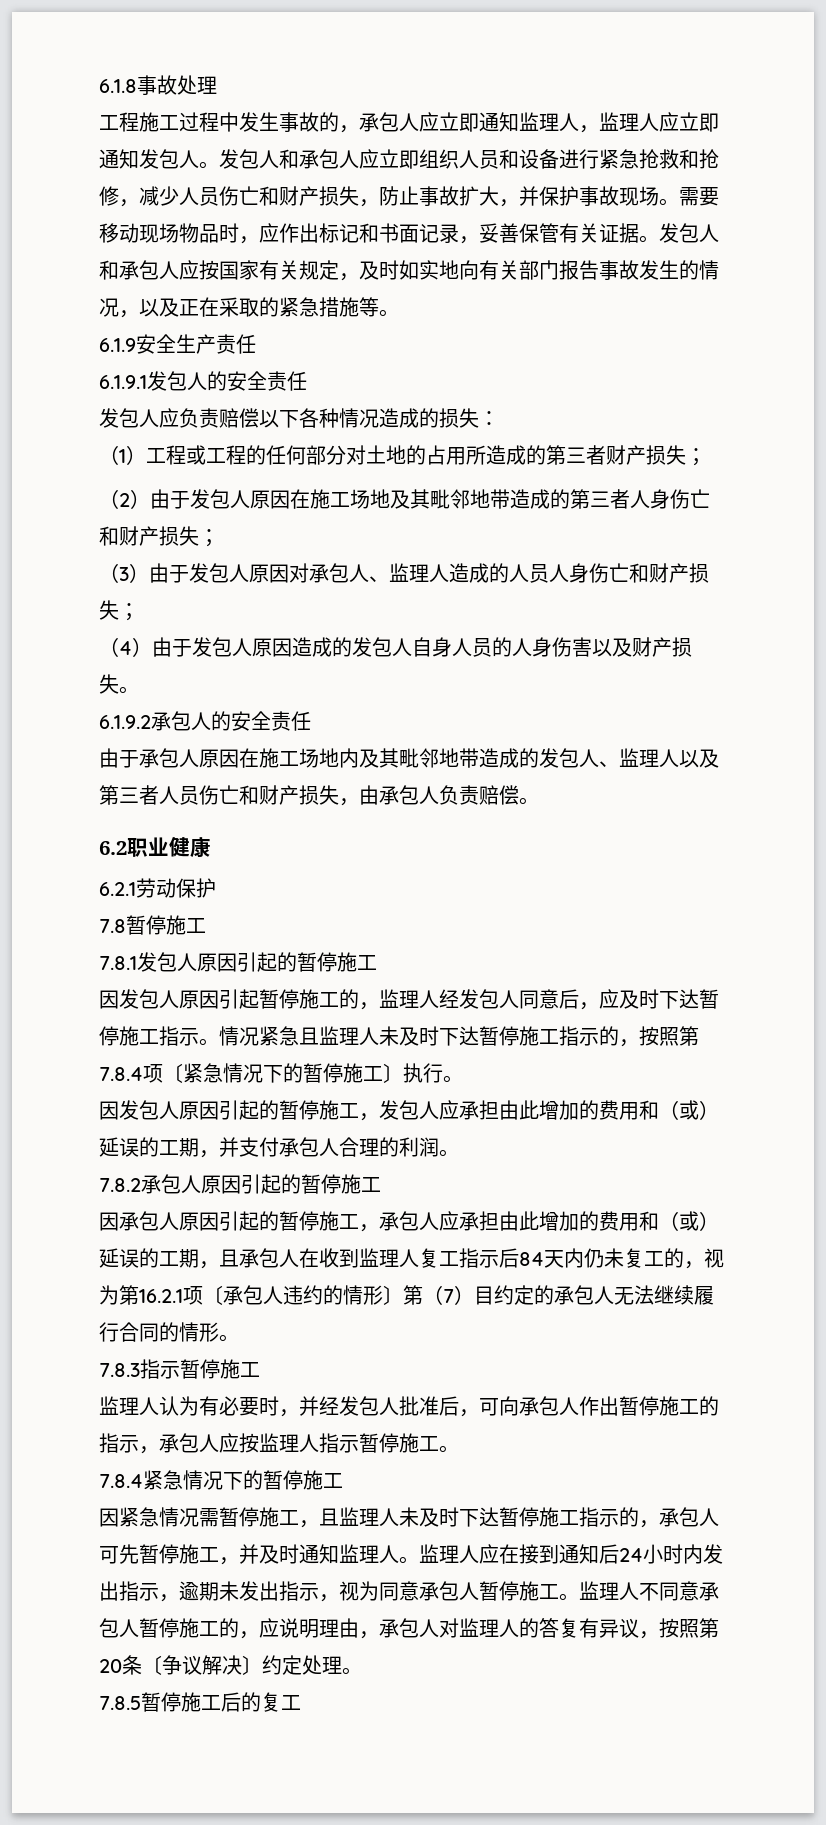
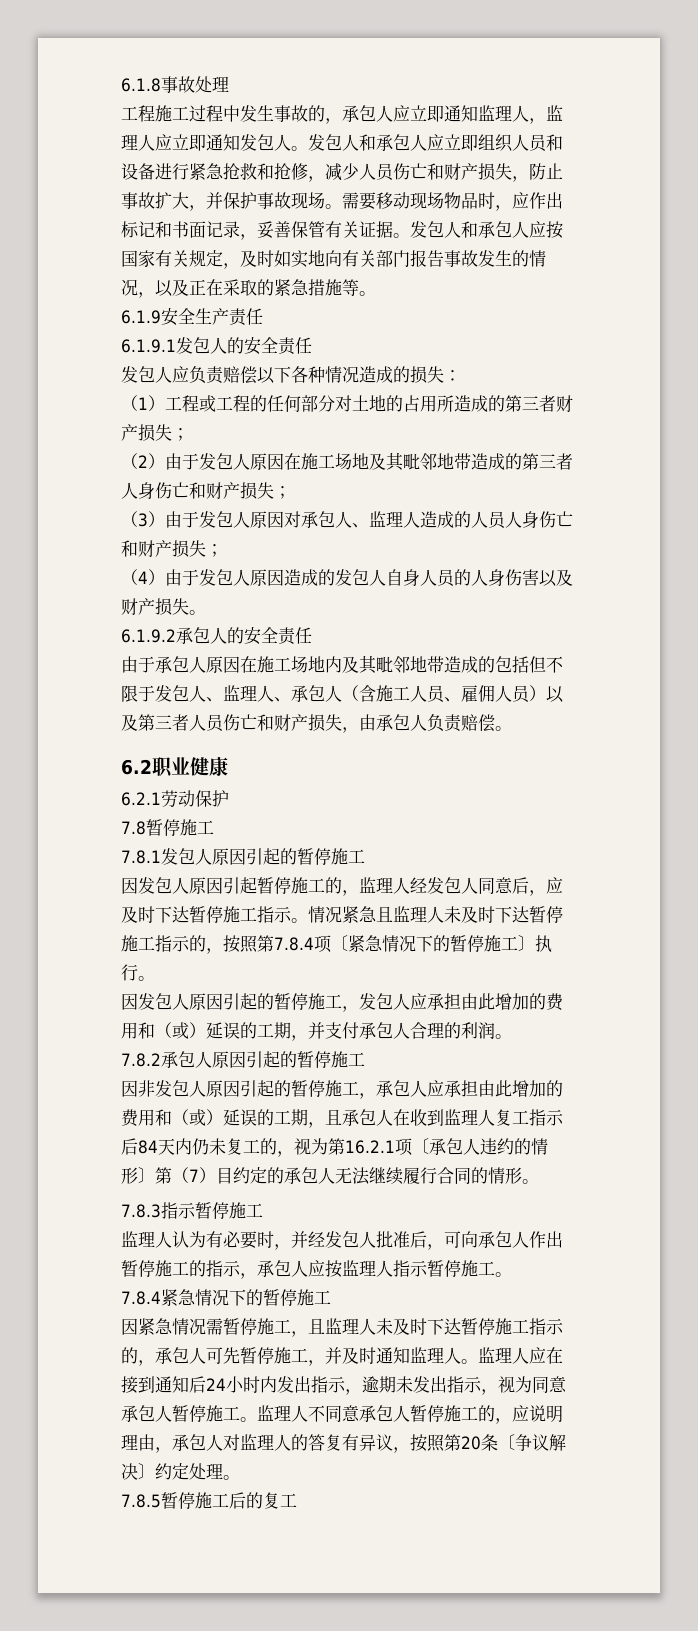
(539, 758) none -> [495,656,563,673] [121,685,155,702] 包括但不限于
(679, 758) none -> [274,685,546,703] 、承包人（含施工人员、雇佣人员）
[119,1212,139,1231] 承 -> [138,1080,172,1097] 非发

